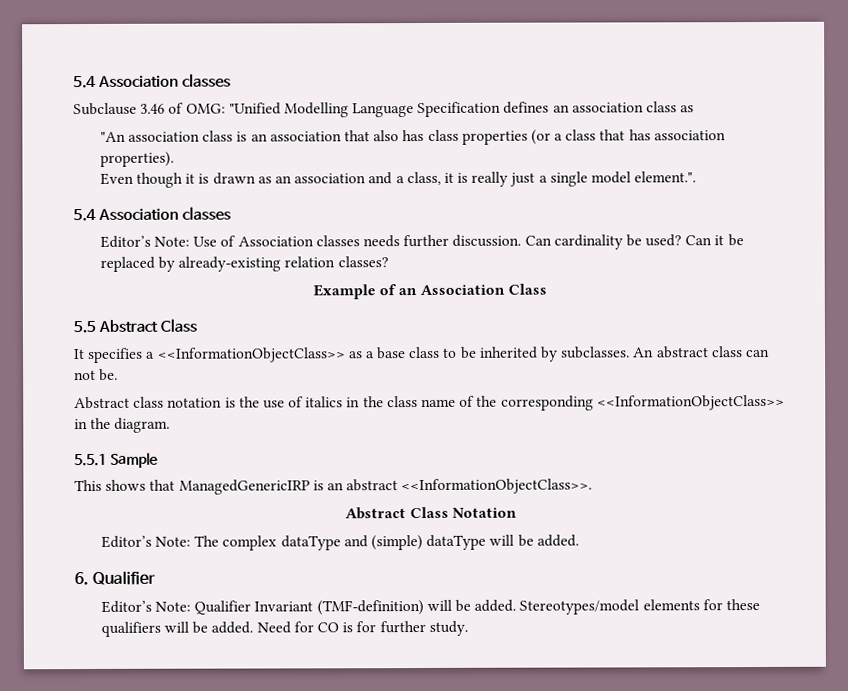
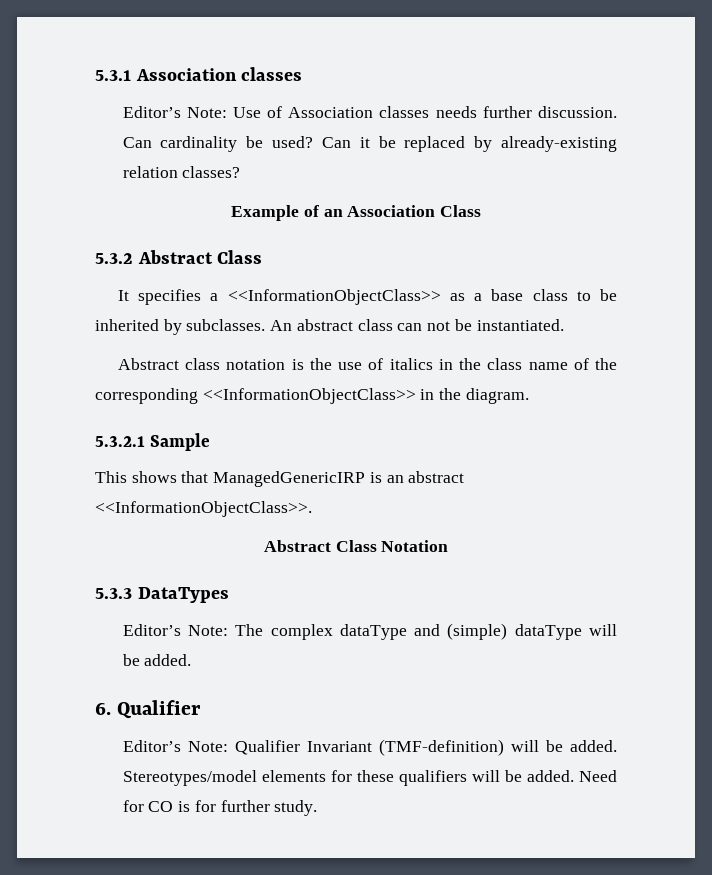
[73,73,231,89] [73,101,695,118] [99,129,726,145] [99,151,174,167] [99,171,697,188] [73,208,96,222] 5.4 Association classes // Subclause 3.46 of OMG: "Unified Modelling Language Specification defines an association class as // "An association class is an association that also has class properties (or a class that has association properties). // Even though it is drawn as an association and a class, it is really just a single model element.". // 5.4 -> [95,70,131,81] 5.3.1
[73,320,96,334] 5.5 -> [95,253,133,264] 5.3.2
[99,368,119,381] be. -> [454,319,564,331] be instantiated.
[74,453,107,467] 5.5.1 -> [95,436,145,447] 5.3.2.1
(517, 512) none -> [95,587,229,603] // 5.3.3 DataTypes

